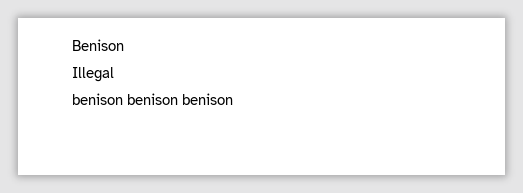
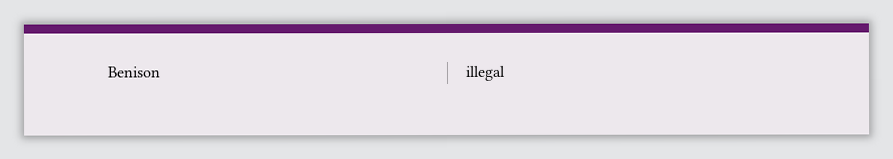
[72,67,114,82] [72,93,233,105] Illegal // benison benison benison -> [465,65,506,81] illegal

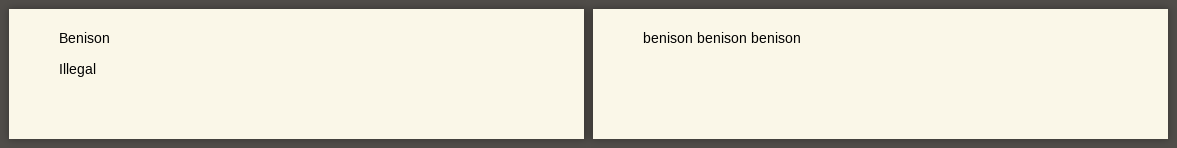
[465,65,506,81] illegal -> [59,63,96,77] [643,32,801,43] Illegal // benison benison benison

